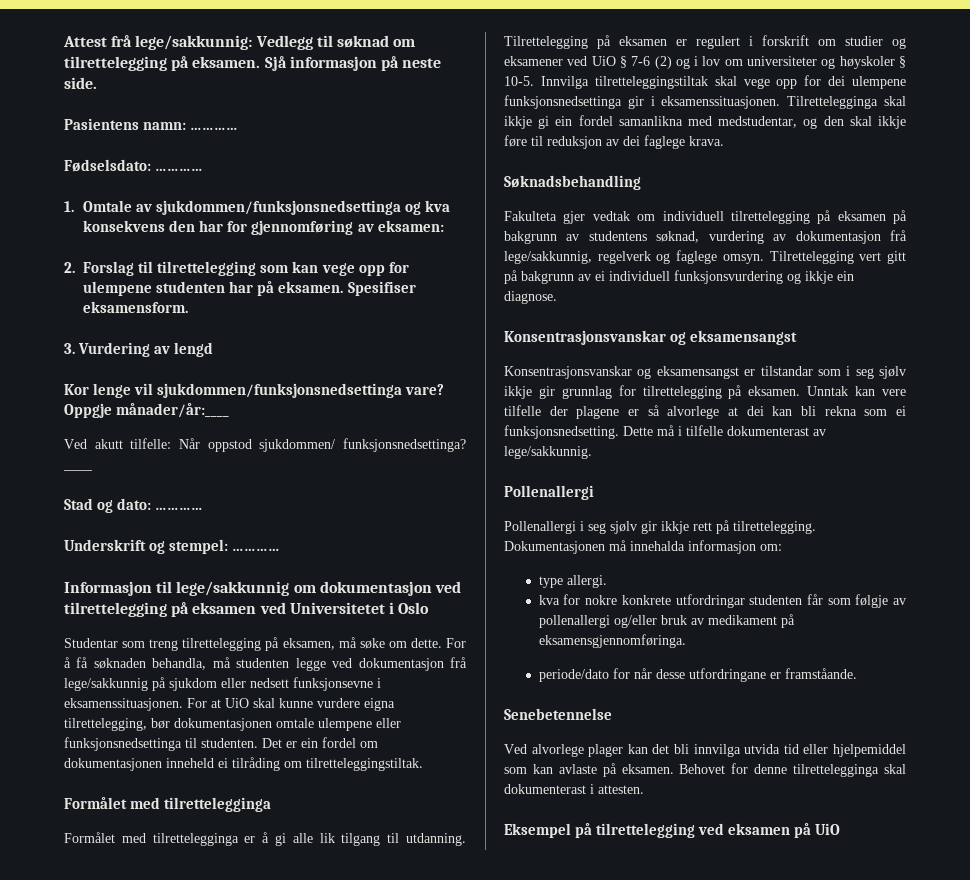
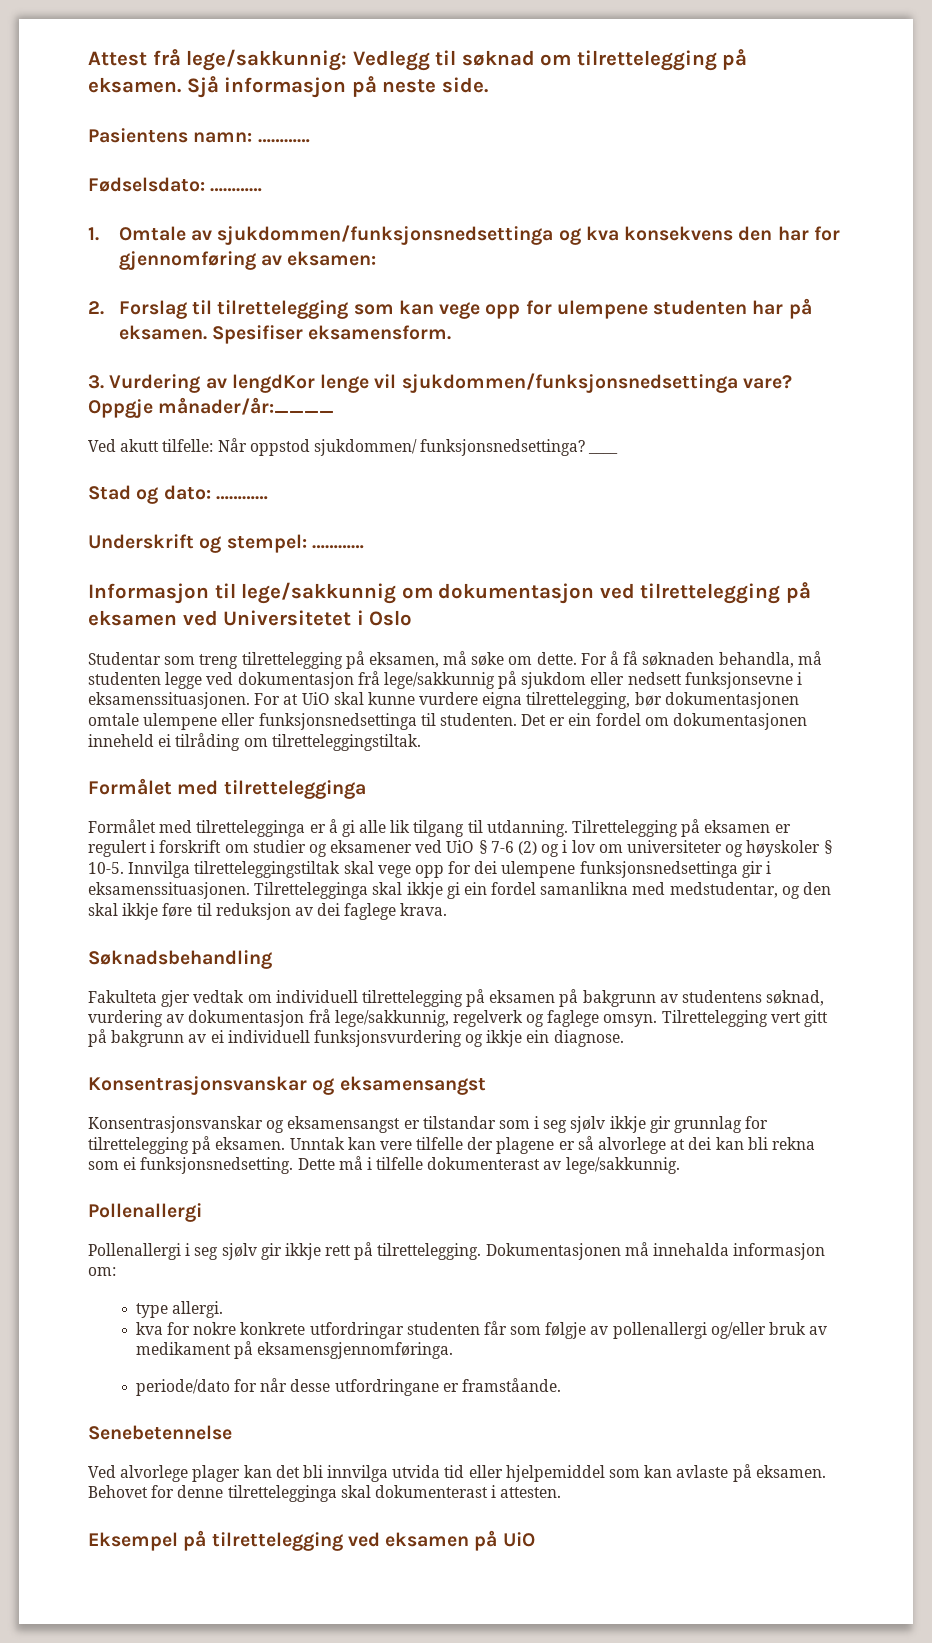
[174,342,214,357] [64,384,89,395] lengd // Kor -> [231,374,315,393] lengdKor

